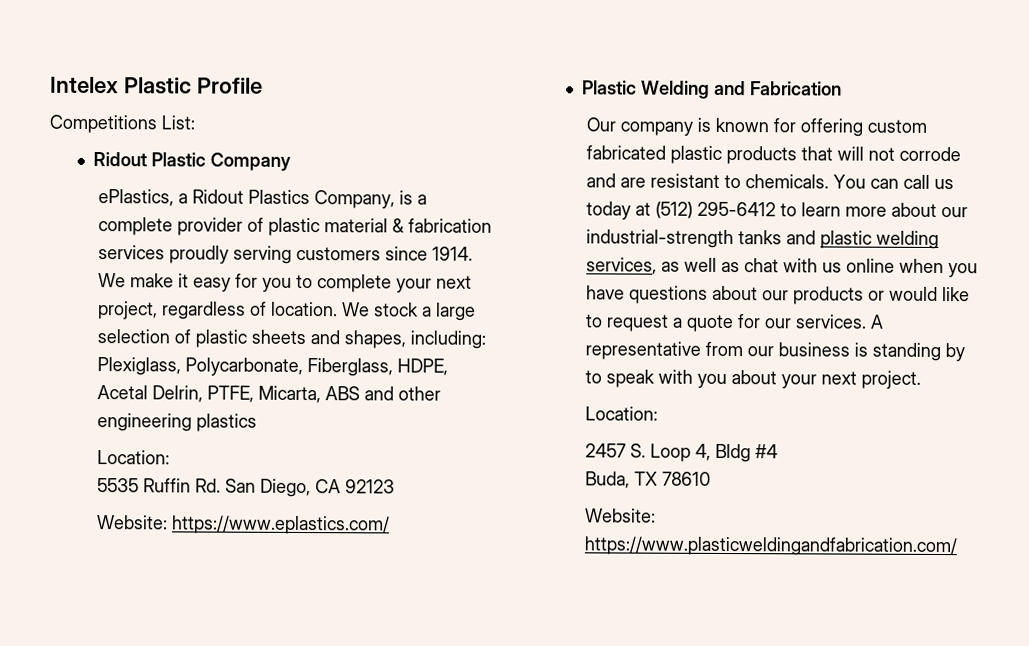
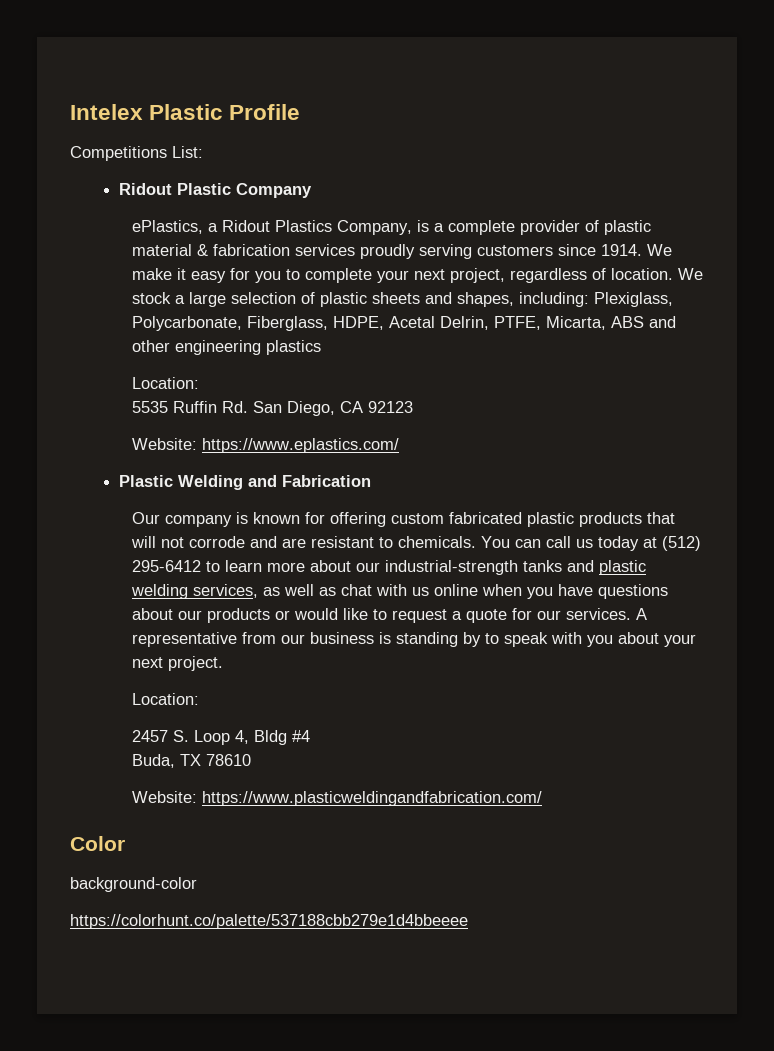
(957, 546) none -> [70,836,125,851] [70,877,197,892] [70,914,468,929] // Color // background-color // https://colorhunt.co/palette/537188cbb279e1d4bbeeee

